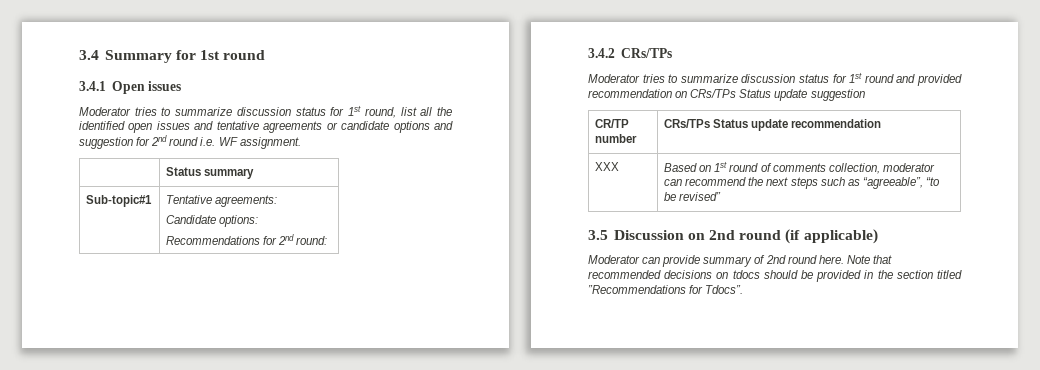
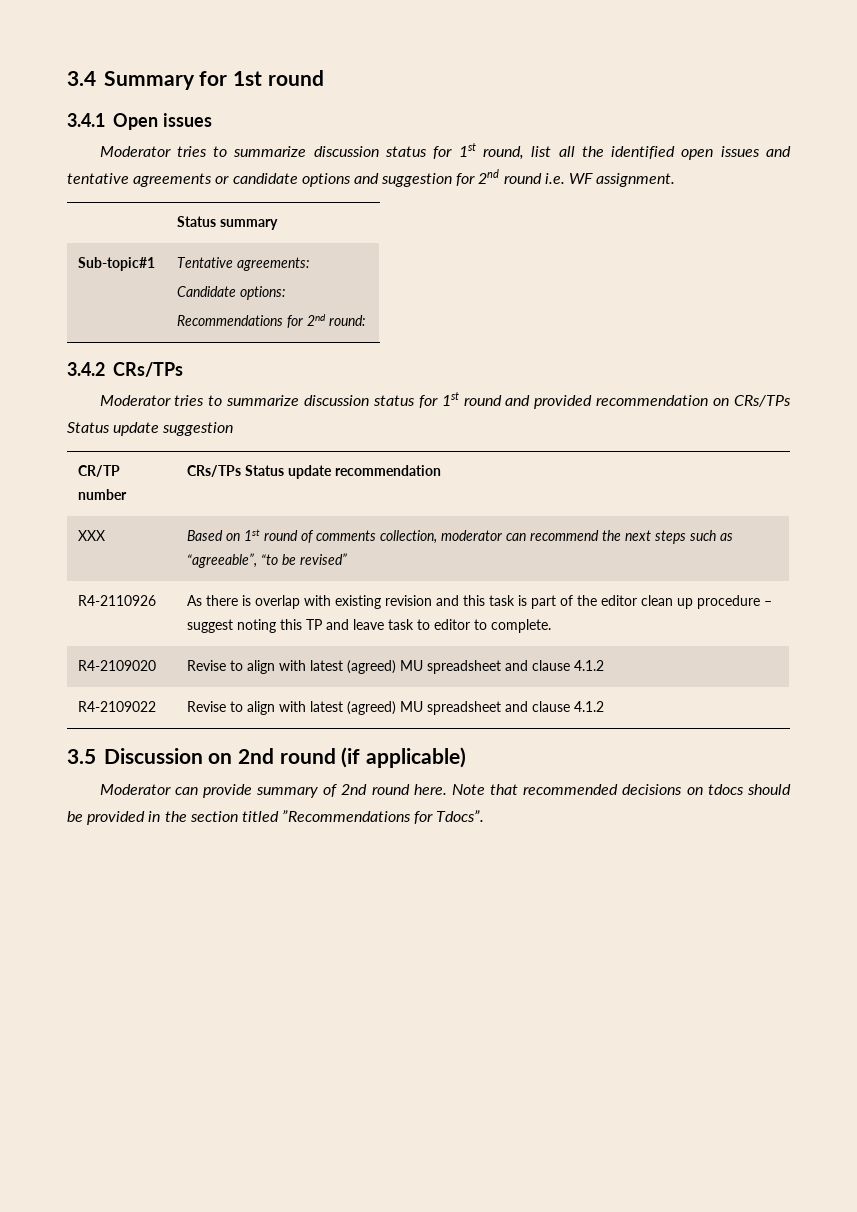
(722, 196) none -> [77,595,156,606] [186,595,772,609] [186,619,551,633] [77,660,156,671] [186,660,604,674] [77,701,156,712] [186,701,604,715] // R4-2110926 | As there is overlap with existing revision and this task is part of the editor clean up procedure – suggest noting this TP and leave task to editor to complete. // R4-2109020 | Revise to align with latest (agreed) MU spreadsheet and clause 4.1.2 // R4-2109022 | Revise to align with latest (agreed) MU spreadsheet and clause 4.1.2

